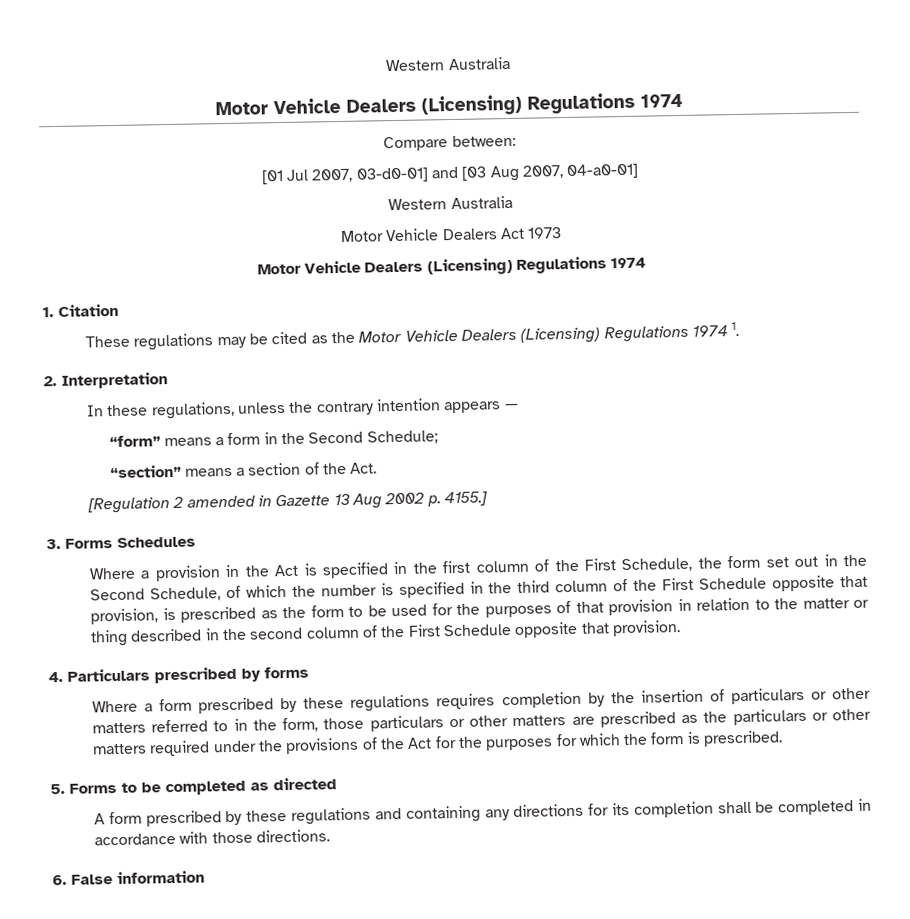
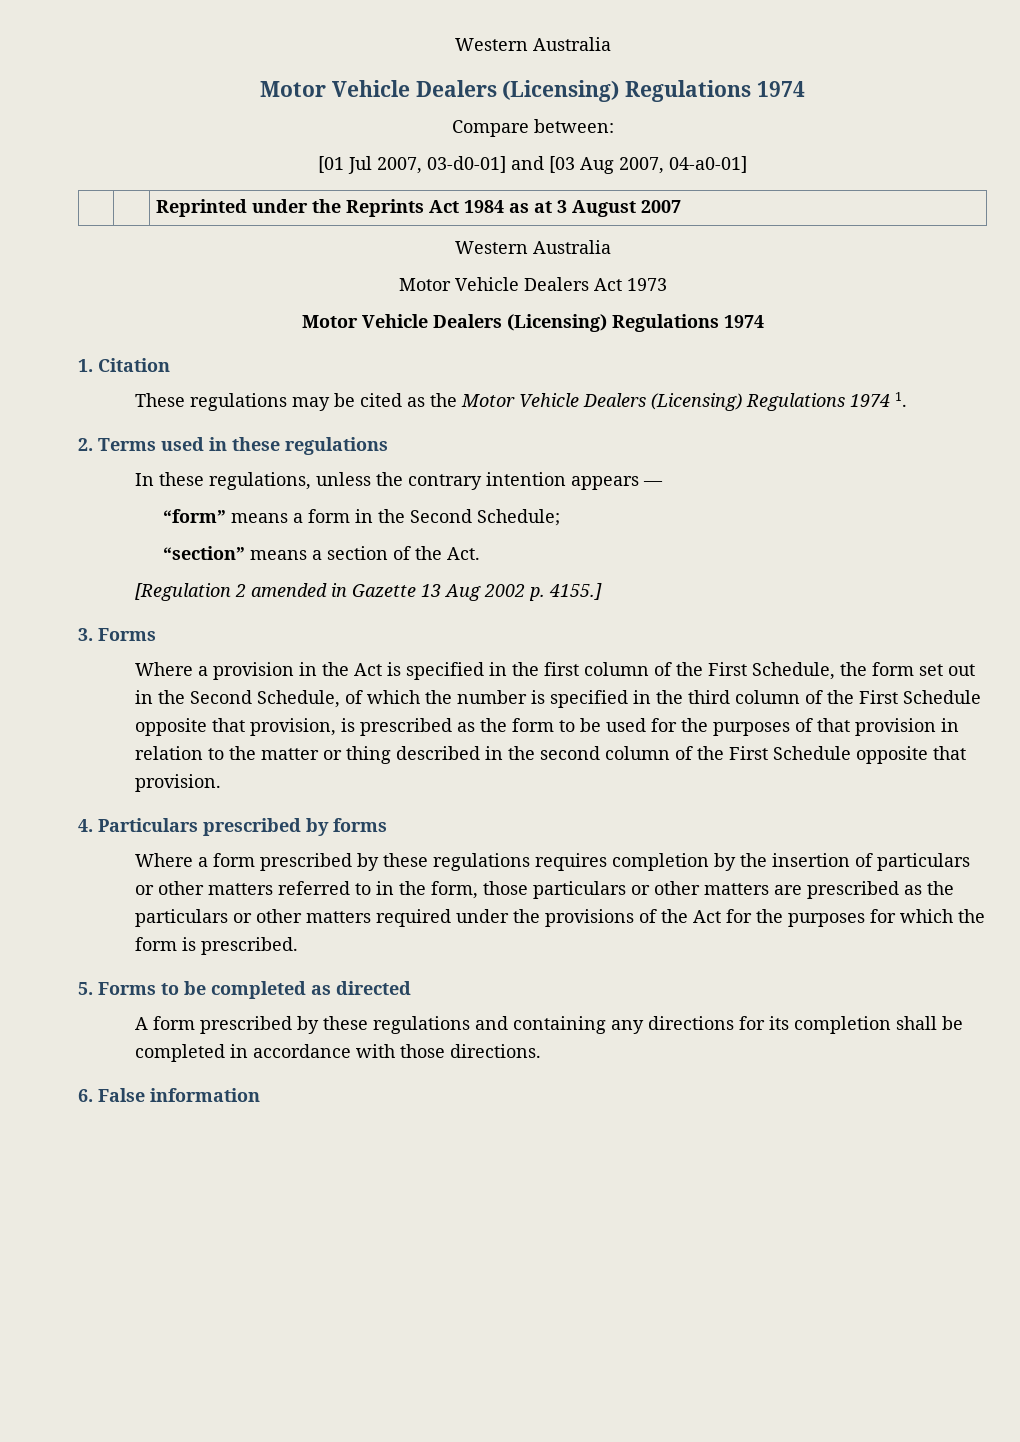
(640, 171) none -> [156,199,682,217] // | | Reprinted under the Reprints Act 1984 as at 3 August 2007
[61,372,168,389] Interpretation -> [98,437,388,455] Terms used in these regulations
[117,536,196,548] Schedules -> (156, 634) none

